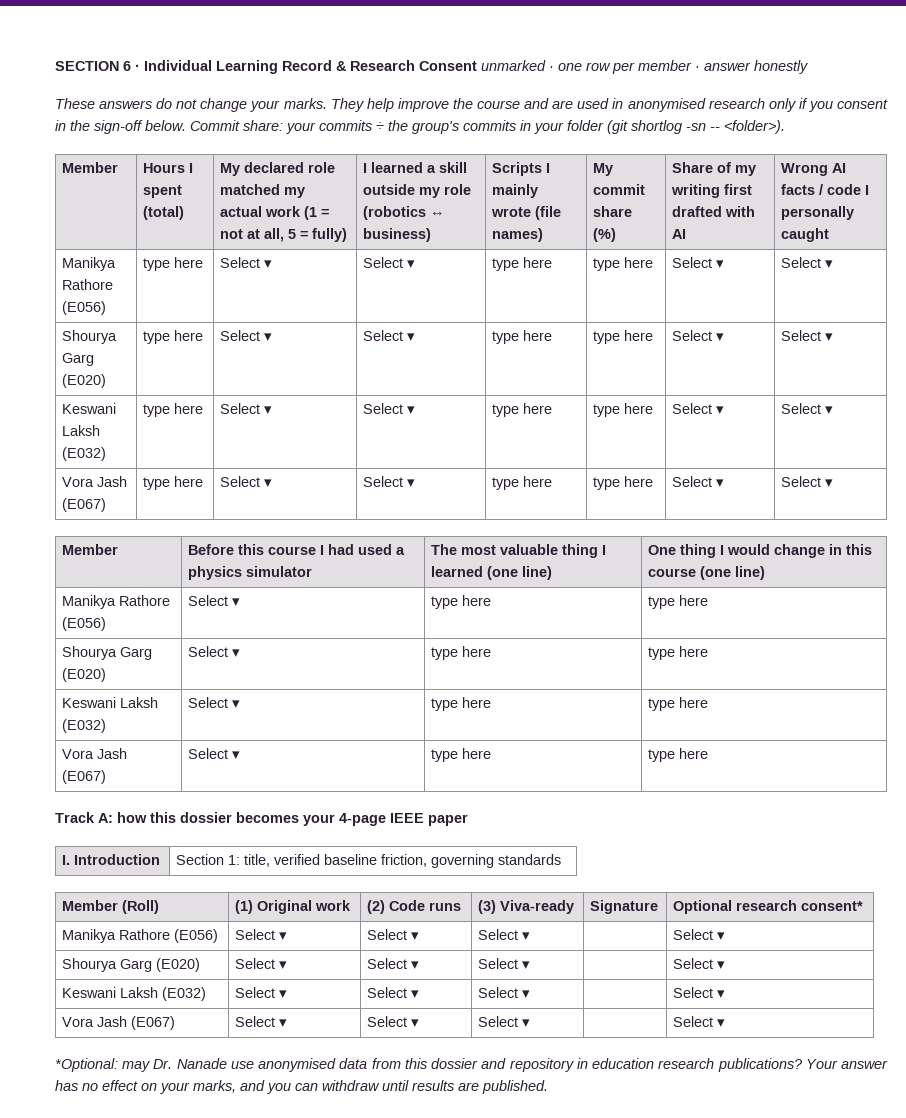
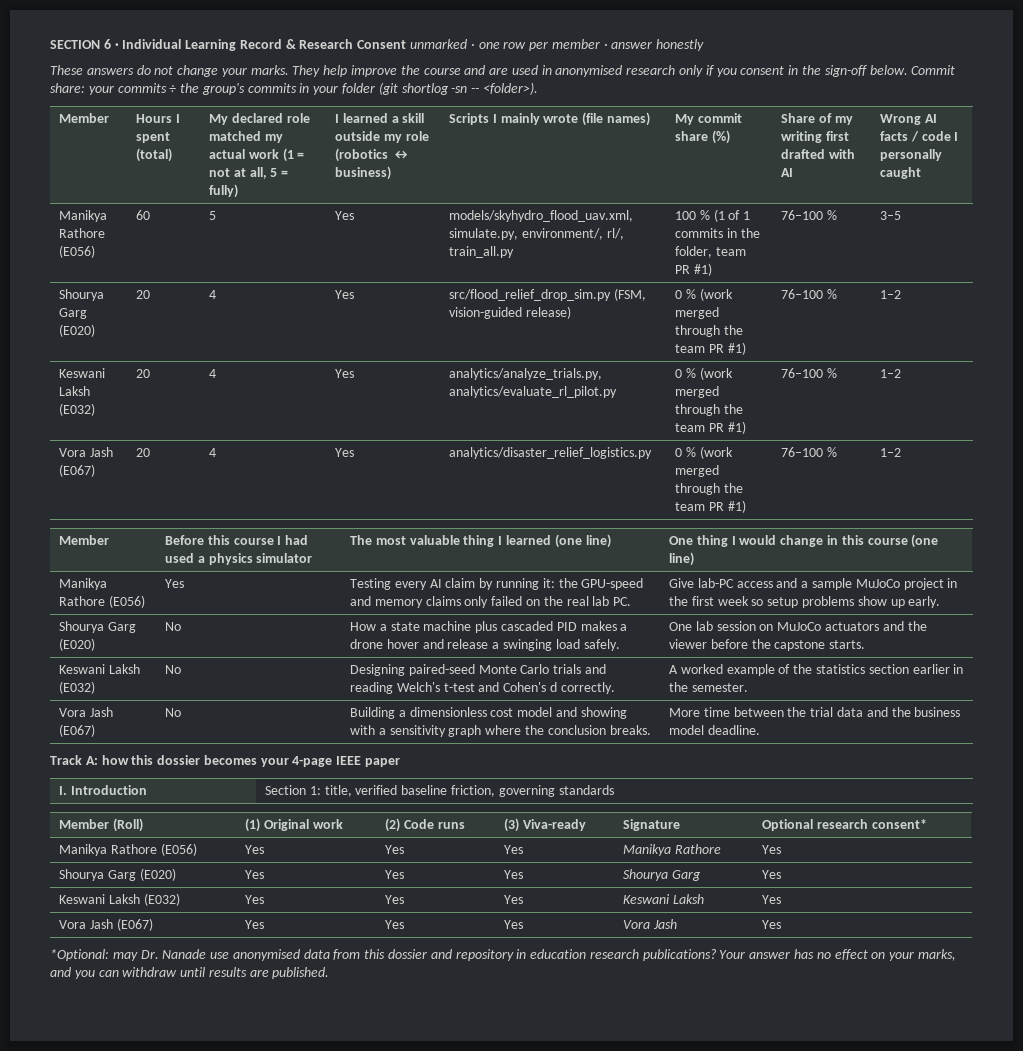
[143,257,204,271] [220,257,273,268] [363,257,416,268] [492,257,553,271] [593,257,654,271] [672,257,725,268] [781,257,834,268] [62,330,118,344] [62,353,95,366] [62,374,107,388] [143,330,204,344] [220,330,273,341] [363,330,416,341] [492,330,553,344] [593,330,654,344] [672,330,725,341] [781,330,834,341] [62,403,117,414] [62,425,101,436] [62,447,107,461] [143,403,204,417] [220,403,273,414] [363,403,416,414] [492,403,553,417] [593,403,654,417] [672,403,725,414] [781,403,834,414] [62,476,128,487] [62,498,107,512] [143,476,204,490] [220,476,273,487] [363,476,416,487] [492,476,553,490] [593,476,654,490] [672,476,725,487] [781,476,834,487] type here | Select ▾ | Select ▾ | type here | type here | Select ▾ | Select ▾ // Shourya Garg (E020) | type here | Select ▾ | Select ▾ | type here | type here | Select ▾ | Select ▾ // Keswani Laksh (E032) | type here | Select ▾ | Select ▾ | type here | type here | Select ▾ | Select ▾ // Vora Jash (E067) | type here | Select ▾ | Select ▾ | type here | type here | Select ▾ | Select ▾ -> [136,210,151,220] [209,211,217,220] [335,211,355,220] [449,210,634,222] [449,228,624,240] [449,246,515,258] [675,209,751,222] [675,228,760,238] [675,246,746,258] [675,263,712,276] [781,210,837,220] [880,211,902,220] [59,289,105,301] [59,308,88,319] [59,324,96,337] [136,290,151,299] [209,290,217,299] [335,290,355,299] [449,288,646,301] [449,306,571,319] [675,288,733,301] [675,307,720,319] [675,325,743,337] [675,342,746,355] [781,289,837,299] [880,290,902,299] [59,368,106,378] [59,386,91,396] [59,403,96,416] [136,369,151,378] [209,369,217,378] [335,369,355,378] [449,368,603,380] [449,386,618,398] [675,367,733,380] [675,386,720,398] [675,404,743,416] [675,421,746,434] [781,368,837,378] [880,369,902,378] [59,447,113,457] [59,464,96,477] [136,448,151,457] [209,448,217,457] [335,448,355,457] [449,447,653,459] [675,446,733,459] [675,465,720,477] [675,483,743,495] [675,500,746,513] [781,447,837,457] [880,448,902,457] 60 | 5 | Yes | models/skyhydro_flood_uav.xml, simulate.py, environment/, rl/, train_all.py | 100 % (1 of 1 commits in the folder, team PR #1) | 76–100 % | 3–5 // Shourya Garg (E020) | 20 | 4 | Yes | src/flood_relief_drop_sim.py (FSM, vision-guided release) | 0 % (work merged through the team PR #1) | 76–100 % | 1–2 // Keswani Laksh (E032) | 20 | 4 | Yes | analytics/analyze_trials.py, analytics/evaluate_rl_pilot.py | 0 % (work merged through the team PR #1) | 76–100 % | 1–2 // Vora Jash (E067) | 20 | 4 | Yes | analytics/disaster_relief_logistics.py | 0 % (work merged through the team PR #1) | 76–100 % | 1–2
[188,595,241,606] [431,595,492,609] [648,595,709,609] [62,646,153,660] [62,668,107,682] [188,646,241,657] [431,646,492,660] [648,646,709,660] [62,697,159,708] [62,719,107,733] [188,697,241,708] [431,697,492,711] [648,697,709,711] [62,748,128,759] [62,770,107,784] [188,748,241,759] [431,748,492,762] [648,748,709,762] Select ▾ | type here | type here // Shourya Garg (E020) | Select ▾ | type here | type here // Keswani Laksh (E032) | Select ▾ | type here | type here // Vora Jash (E067) | Select ▾ | type here | type here -> [165,579,185,588] [350,578,644,590] [350,596,632,608] [669,578,958,590] [669,596,941,608] [59,621,136,633] [59,638,96,651] [165,622,182,631] [350,621,628,633] [350,639,620,651] [669,621,927,631] [669,639,866,651] [59,664,140,674] [59,681,96,694] [165,665,182,674] [350,664,607,676] [350,682,615,694] [669,664,964,676] [669,682,748,692] [59,707,113,717] [59,724,96,737] [165,708,182,717] [350,707,627,719] [350,725,651,737] [669,707,961,717] [669,725,760,735] Yes | Testing every AI claim by running it: the GPU-speed and memory claims only failed on the real lab PC. | Give lab-PC access and a sample MuJoCo project in the first week so setup problems show up early. // Shourya Garg (E020) | No | How a state machine plus cascaded PID makes a drone hover and release a swinging load safely. | One lab session on MuJoCo actuators and the viewer before the capstone starts. // Keswani Laksh (E032) | No | Designing paired-seed Monte Carlo trials and reading Welch's t-test and Cohen's d correctly. | A worked example of the statistics section earlier in the semester. // Vora Jash (E067) | No | Building a dimensionless cost model and showing with a sensitivity graph where the conclusion breaks. | More time between the trial data and the business model deadline.
[235,929,288,940] [367,929,420,940] [478,929,531,940] [673,929,726,940] [62,958,201,972] [235,958,288,969] [367,958,420,969] [478,958,531,969] [673,958,726,969] [62,987,207,1001] [235,987,288,998] [367,987,420,998] [478,987,531,998] [673,987,726,998] [62,1016,176,1030] [235,1016,288,1027] [367,1016,420,1027] [478,1016,531,1027] [673,1016,726,1027] Select ▾ | Select ▾ | Select ▾ | | Select ▾ // Shourya Garg (E020) | Select ▾ | Select ▾ | Select ▾ | | Select ▾ // Keswani Laksh (E032) | Select ▾ | Select ▾ | Select ▾ | | Select ▾ // Vora Jash (E067) | Select ▾ | Select ▾ | Select ▾ | | Select ▾ -> [245,845,265,854] [385,845,405,854] [504,845,524,854] [623,844,721,856] [762,845,782,854] [59,868,176,881] [245,870,265,879] [385,870,405,879] [504,870,524,879] [623,869,701,881] [762,870,782,879] [59,893,180,906] [245,895,265,904] [385,895,405,904] [504,895,524,904] [623,894,704,904] [762,895,782,904] [59,918,153,931] [245,920,265,929] [385,920,405,929] [504,920,524,929] [623,919,677,929] [762,920,782,929] Yes | Yes | Yes | Manikya Rathore | Yes // Shourya Garg (E020) | Yes | Yes | Yes | Shourya Garg | Yes // Keswani Laksh (E032) | Yes | Yes | Yes | Keswani Laksh | Yes // Vora Jash (E067) | Yes | Yes | Yes | Vora Jash | Yes

